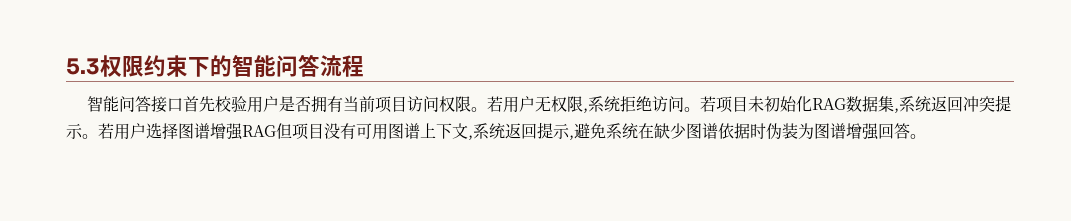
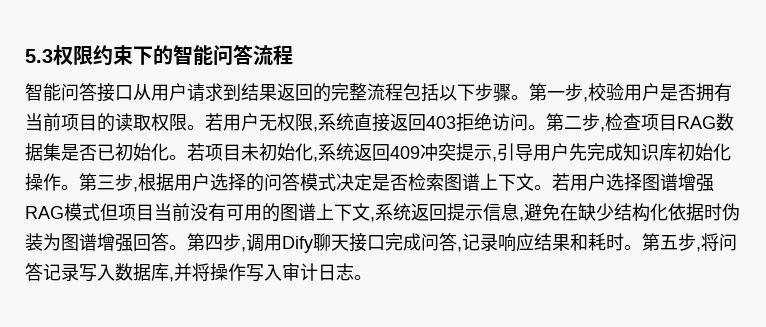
[183,96,216,112] 首先 -> [133,83,588,102] 从用户请求到结果返回的完整流程包括以下步骤。第一步,
[407,96,440,112] 访问 -> [97,113,151,132] 的读取
[620,96,685,112] 拒绝访问 -> [354,113,734,132] [25,143,169,161] 直接返回403拒绝访问。第二步,检查项目RAG数据集是否已初始化
[812,96,964,113] RAG数据集,系统返回 -> [313,143,420,162] ,系统返回409
(83, 131) none -> [492,143,731,162] [25,173,534,192] ,引导用户先完成知识库初始化操作。第三步,根据用户选择的问答模式决定是否检索图谱上下文
[276,123,324,140] 但项目 -> [64,203,190,221] 模式但项目当前
(388, 131) none -> [262,203,280,222] 的
(570, 131) none -> [483,203,519,221] 信息
[606,123,718,139] 系统在缺少图谱 -> [560,203,668,222] 在缺少结构化
(926, 136) none -> [187,233,737,253] [25,263,372,282] 第四步,调用Dify聊天接口完成问答,记录响应结果和耗时。第五步,将问答记录写入数据库,并将操作写入审计日志。

